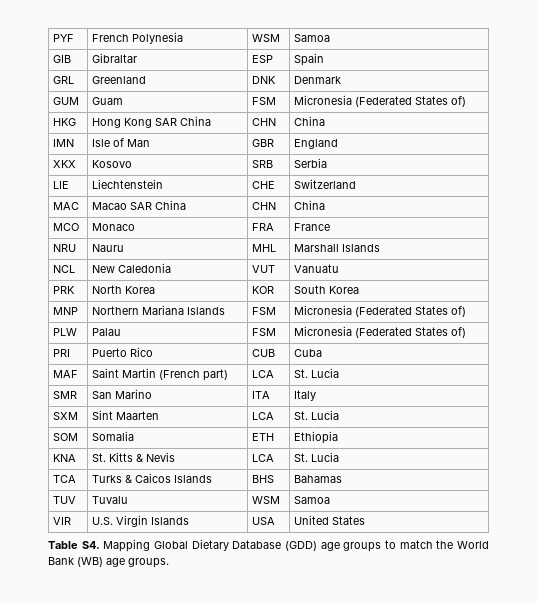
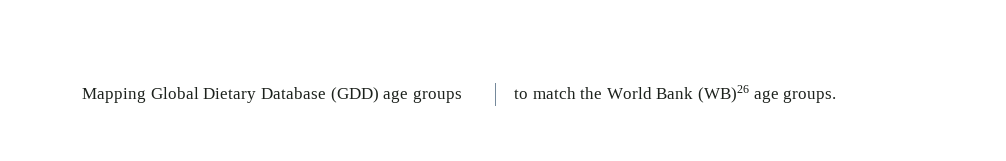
[52,34,74,42] [91,32,183,44] [251,34,280,42] [293,34,330,42] [52,55,71,63] [91,53,137,63] [251,55,273,63] [293,53,324,66] [52,76,74,84] [91,76,146,84] [251,76,276,84] [293,76,341,84] [52,97,79,105] [91,97,123,105] [251,97,276,105] [293,95,466,107] [52,118,76,126] [91,116,211,128] [251,118,276,126] [293,116,325,126] [52,139,74,147] [91,138,150,147] [251,139,274,147] [293,139,338,149] [52,160,76,168] [91,160,132,168] [251,160,273,168] [293,158,327,168] [52,181,69,189] [91,179,163,189] [251,181,275,189] [293,179,356,189] [52,202,79,210] [91,200,186,210] [251,202,276,210] [293,200,325,210] [52,223,79,231] [91,223,135,231] [251,223,274,231] [293,223,330,231] [52,244,76,252] [91,244,124,252] [251,244,276,252] [293,244,380,252] [52,265,75,273] [91,263,171,273] [251,265,275,273] [293,264,339,273] [52,286,75,294] [91,285,155,294] [251,286,274,294] [293,285,359,294] [52,307,78,315] [91,305,225,315] [251,307,276,315] [293,305,466,317] [52,328,77,336] [91,328,121,336] [251,328,276,336] [293,326,466,338] [52,349,70,357] [91,347,153,357] [251,349,275,357] [293,349,322,357] [52,370,78,378] [91,368,228,381] [251,370,274,378] [293,368,339,378] [52,391,77,399] [91,389,152,399] [251,391,270,399] [293,390,316,401] [52,412,78,420] [91,410,159,420] [251,412,274,420] [293,410,339,420] [52,433,78,441] [91,431,134,441] [251,433,274,441] [293,431,338,444] [52,454,76,462] [91,452,175,462] [251,454,274,462] [293,452,339,462] [52,475,76,483] [91,473,212,483] [251,475,274,483] [293,475,342,483] [52,496,76,504] [91,496,128,504] [251,496,280,504] [293,496,330,504] [52,517,71,525] [91,515,189,527] [251,517,275,525] [293,515,365,525] [48,541,100,549] PYF | French Polynesia | WSM | Samoa // GIB | Gibraltar | ESP | Spain // GRL | Greenland | DNK | Denmark // GUM | Guam | FSM | Micronesia (Federated States of) // HKG | Hong Kong SAR China | CHN | China // IMN | Isle of Man | GBR | England // XKX | Kosovo | SRB | Serbia // LIE | Liechtenstein | CHE | Switzerland // MAC | Macao SAR China | CHN | China // MCO | Monaco | FRA | France // NRU | Nauru | MHL | Marshall Islands // NCL | New Caledonia | VUT | Vanuatu // PRK | North Korea | KOR | South Korea // MNP | Northern Mariana Islands | FSM | Micronesia (Federated States of) // PLW | Palau | FSM | Micronesia (Federated States of) // PRI | Puerto Rico | CUB | Cuba // MAF | Saint Martin (French part) | LCA | St. Lucia // SMR | San Marino | ITA | Italy // SXM | Sint Maarten | LCA | St. Lucia // SOM | Somalia | ETH | Ethiopia // KNA | St. Kitts & Nevis | LCA | St. Lucia // TCA | Turks & Caicos Islands | BHS | Bahamas // TUV | Tuvalu | WSM | Samoa // VIR | U.S. Virgin Islands | USA | United States // Table S4. -> (82, 95) none
[77,557,103,567] (WB) -> [697,85,749,103] (WB)26

